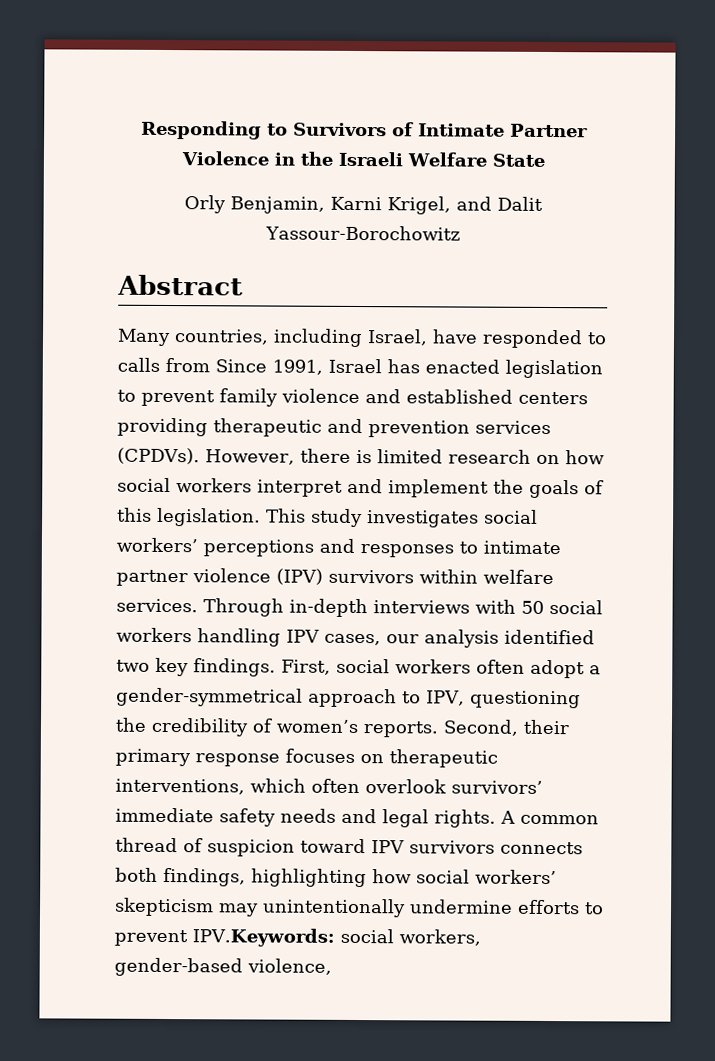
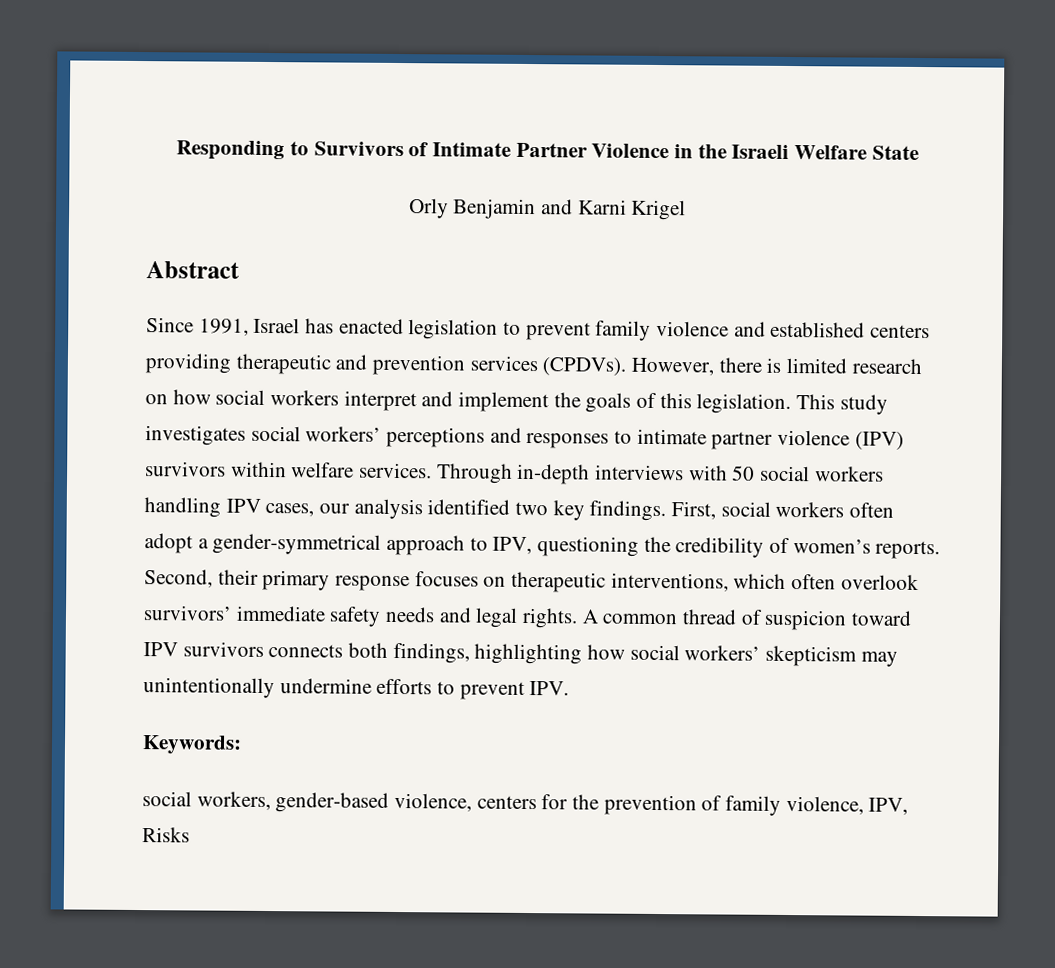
[230,196,543,215] [265,225,461,241] [117,274,243,296] [117,328,607,349] [117,357,210,373] Benjamin, Karni Krigel, and Dalit Yassour-Borochowitz // Abstract // Many countries, including Israel, have responded to calls from -> [453,198,687,221] [146,261,240,279] Benjamin and Karni Krigel // Abstract //
[192,928,335,947] IPV.Keywords: -> [529,681,570,696] [142,735,242,755] IPV. // Keywords: //
(332, 966) none -> [476,794,909,816] [142,827,190,843] centers for the prevention of family violence, IPV, Risks

